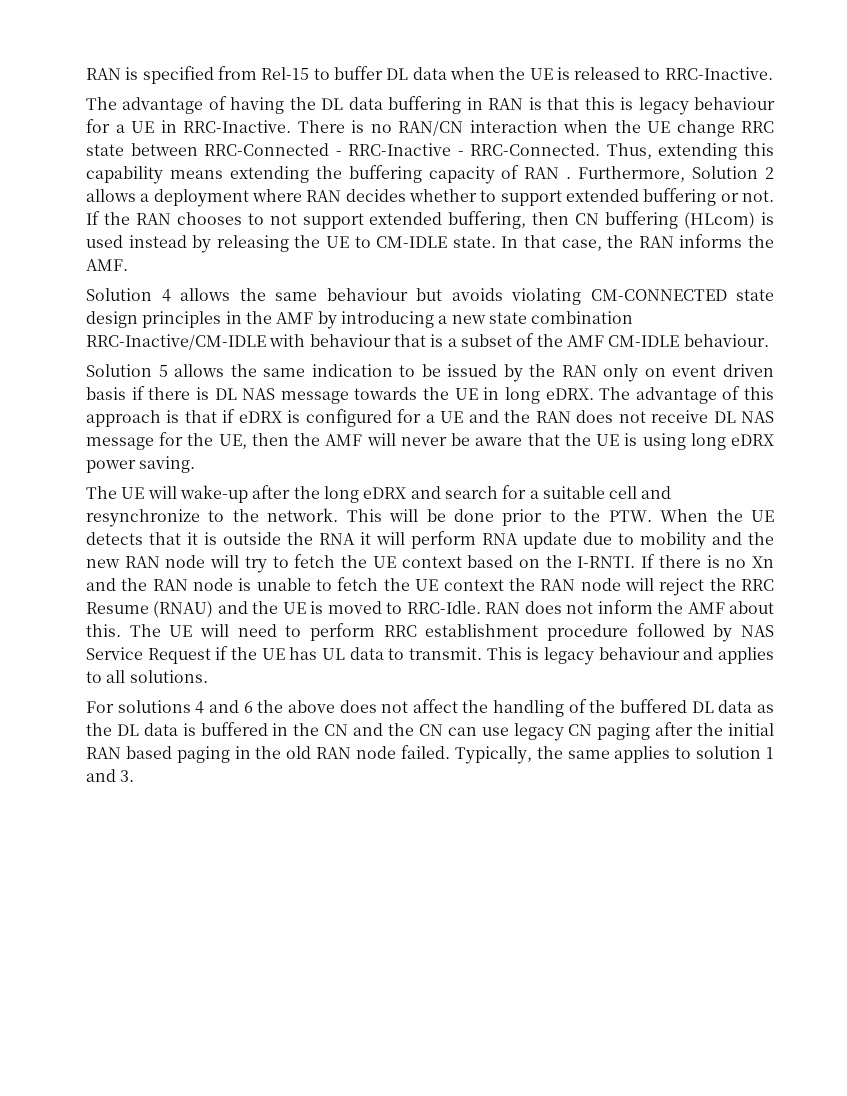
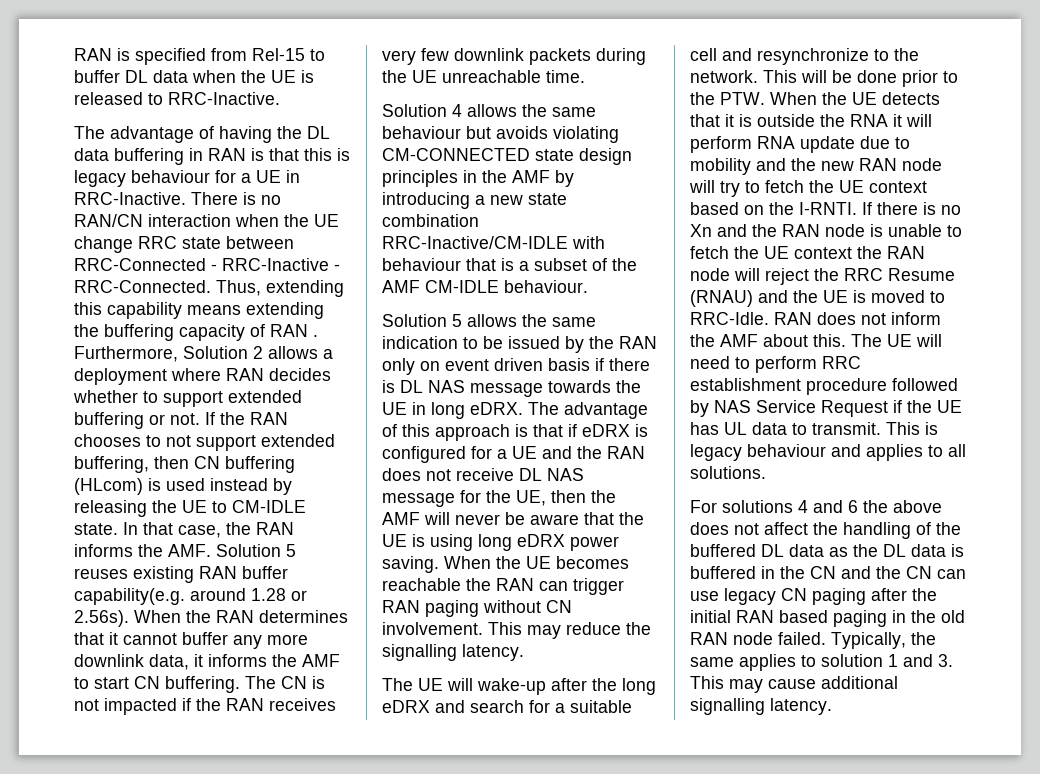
(128, 265) none -> [216,544,296,557] [74,566,288,583] [74,588,307,605] [74,610,348,627] [74,632,308,649] [74,654,340,670] [74,676,325,693] [74,698,336,715] [382,48,646,65] [382,70,585,83] Solution 5 reuses existing RAN buffer capability(e.g. around 1.28 or 2.56s). When the RAN determines that it cannot buffer any more downlink data, it informs the AMF to start CN buffering. The CN is not impacted if the RAN receives very few downlink packets during the UE unreachable time.
(196, 464) none -> [444,556,629,569] [382,578,624,595] [382,600,572,617] [382,622,651,639] [382,644,524,661] When the UE becomes reachable the RAN can trigger RAN paging without CN involvement. This may reduce the signalling latency.
(135, 776) none -> [690,676,898,693] [690,698,832,715] This may cause additional signalling latency.

